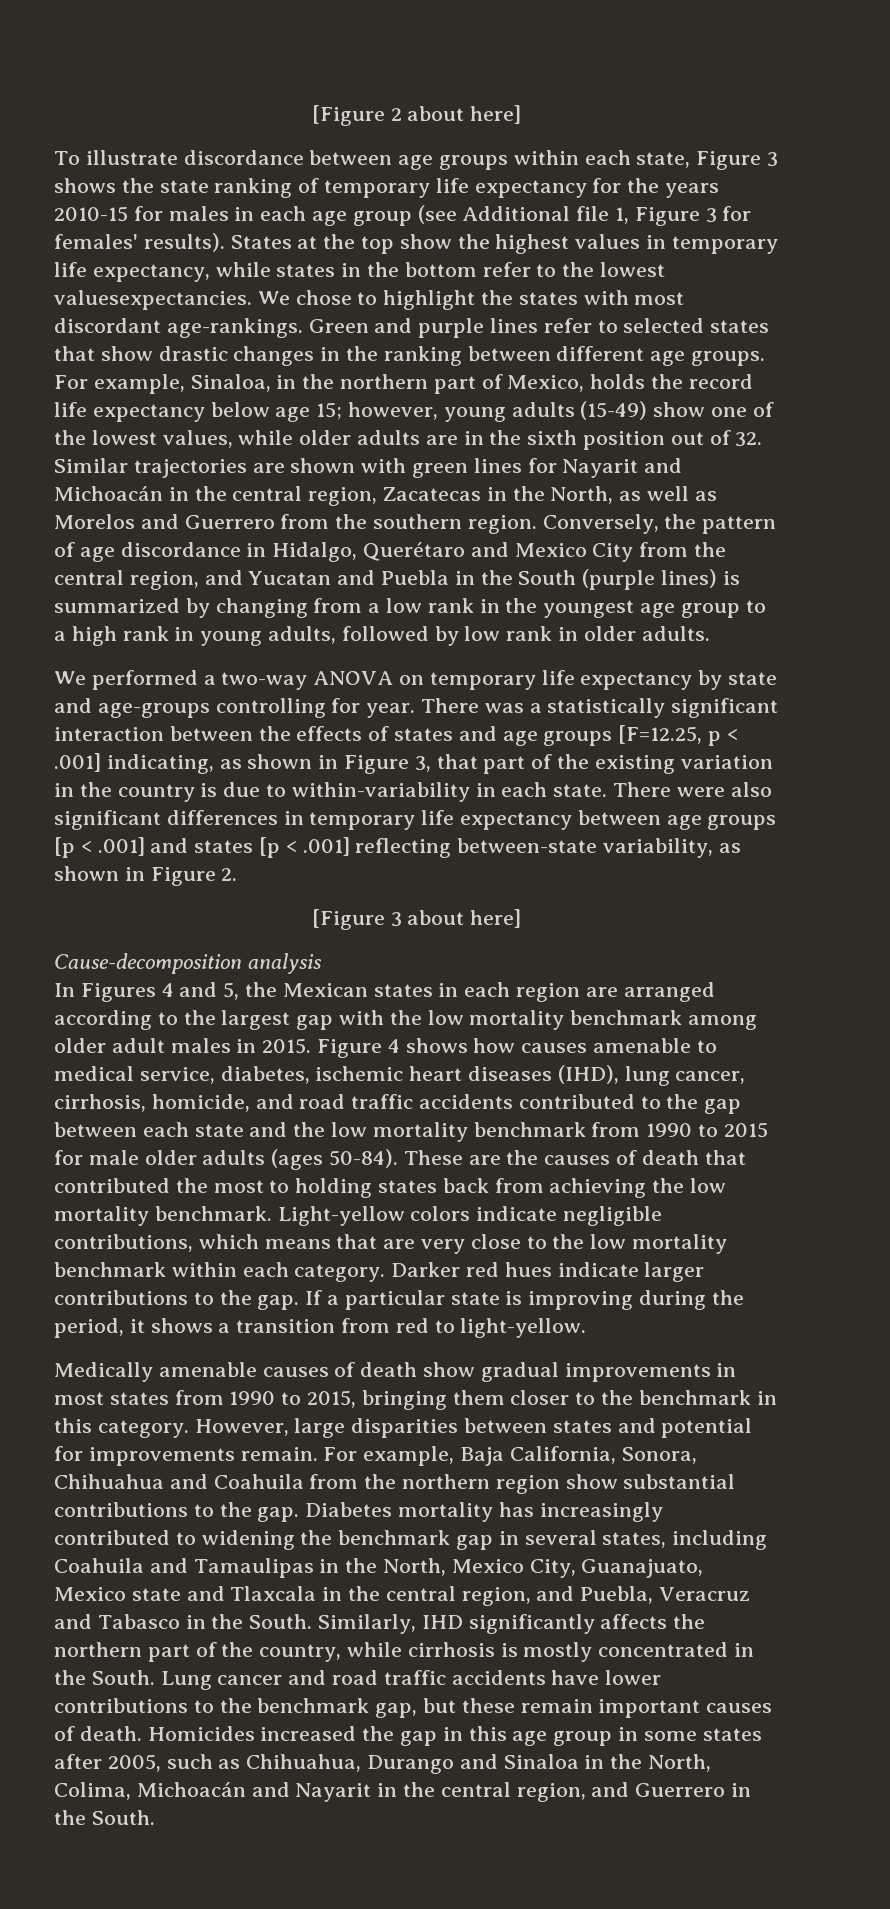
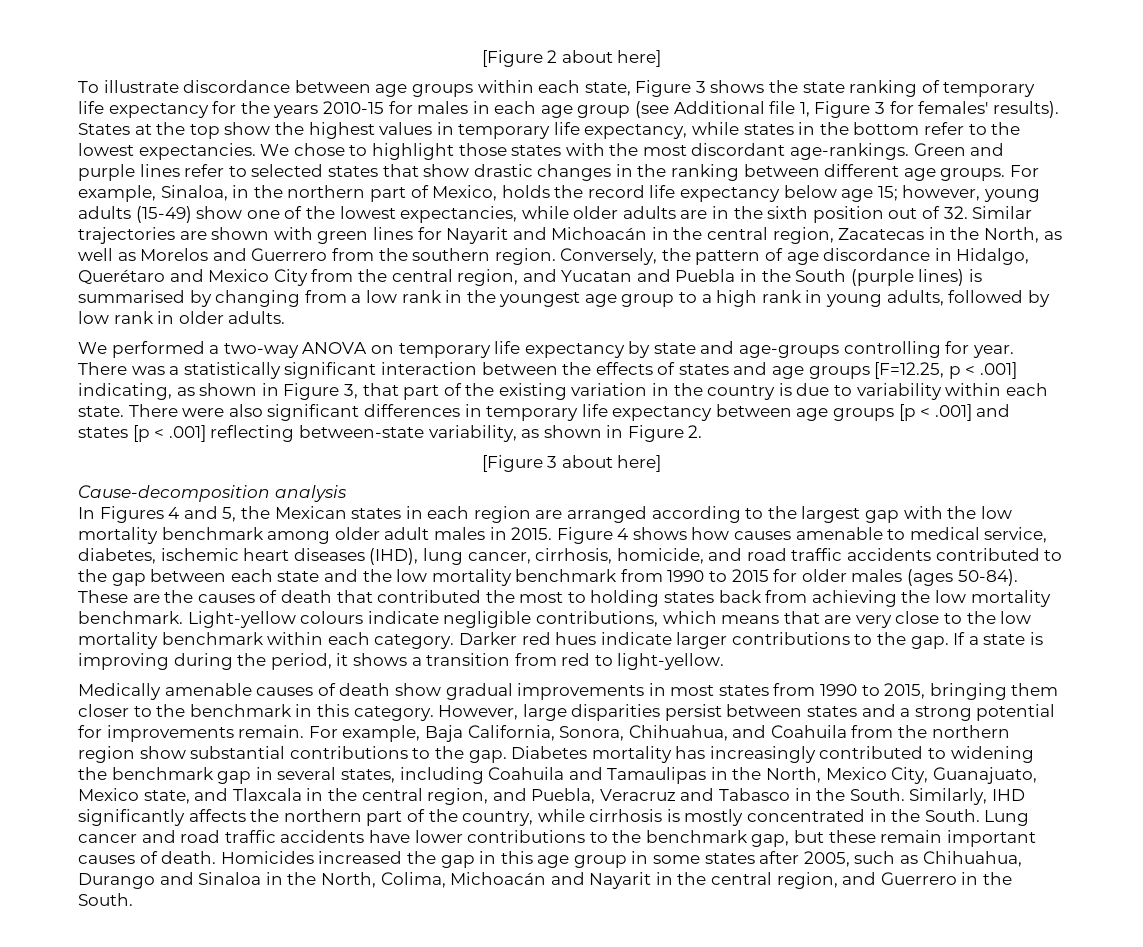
[54,290,252,310] valuesexpectancies. -> [138,143,256,160] expectancies.
[481,290,514,305] the -> [458,143,507,156] those
(629, 297) none -> [609,143,639,156] the
[162,430,233,448] values, -> [400,206,518,223] expectancies,
[54,598,180,613] summarized -> [78,290,185,303] summarised
[291,782,496,802] within-variability in -> [856,383,1002,400] variability within
[88,1150,266,1165] male older adults -> [801,569,903,582] older males
[410,1206,471,1221] colors -> [300,611,364,624] colours
[344,1290,445,1310] particular -> (979, 640) none
(459, 1428) none -> [664,704,722,721] persist
(656, 1425) none -> [900,706,972,721] a strong
[54,1474,164,1489] Chihuahua -> [628,725,728,741] Chihuahua,
[131,1588,181,1601] state -> [143,790,190,804] state,

